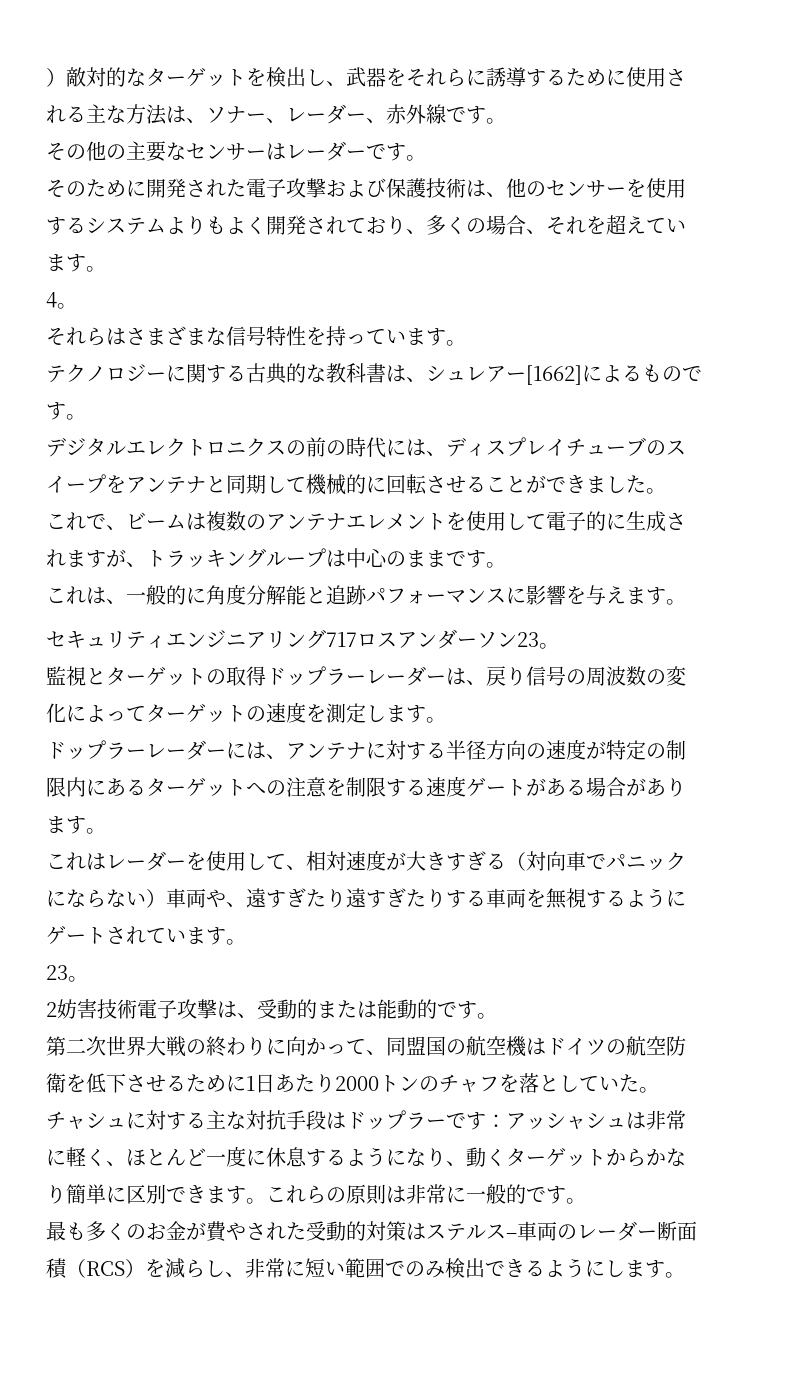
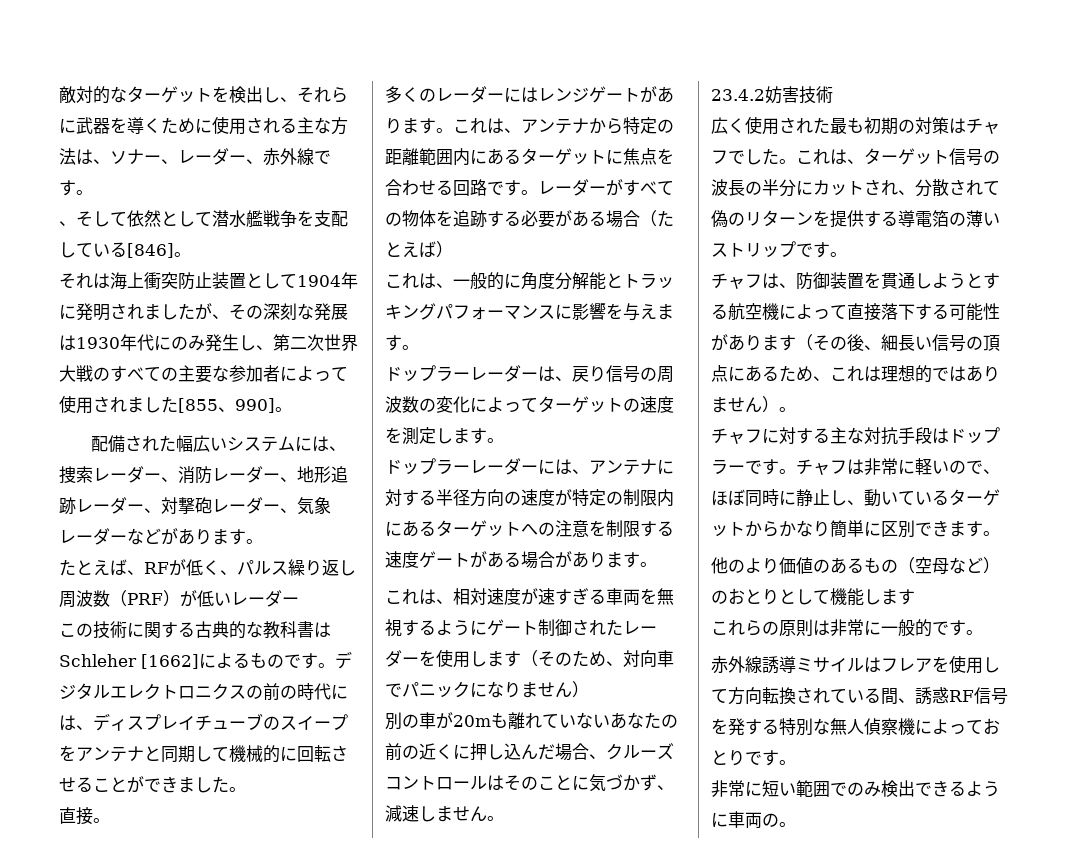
[46,68,66,87] ） -> (59, 95) none
[346,67,406,87] 武器を -> (297, 99) none
[486,67,566,87] 誘導する -> [76,117,161,134] 武器を導く
[46,141,426,162] [46,178,686,198] [46,215,686,235] [46,254,106,272] [46,292,77,309] [46,326,466,346] [46,364,166,383] その他の主要なセンサーはレーダーです。 // そのために開発された電子攻撃および保護技術は、他のセンサーを使用するシステムよりもよく開発されており、多くの場合、それを超えています。 // 4。 // それらはさまざまな信号特性を持っています。 // テクノロジー -> [59,210,348,227] [59,242,191,258] [59,272,358,290] [59,303,348,321] [59,334,358,352] [59,365,348,383] [59,395,292,414] [91,435,347,453] [59,466,348,484] [59,497,331,515] [59,528,263,545] [59,559,356,576] [59,590,299,608] [59,621,127,639] 、そして依然として潜水艦戦争を支配している[846]。 // それは海上衝突防止装置として1904年に発明されましたが、その深刻な発展は1930年代にのみ発生し、第二次世界大戦のすべての主要な参加者によって使用されました[855、990]。 // 配備された幅広いシステムには、捜索レーダー、消防レーダー、地形追跡レーダー、対撃砲レーダー、気象レーダーなどがあります。 // たとえば、RFが低く、パルス繰り返し周波数（PRF）が低いレーダー // この技術
[406,366,526,382] 、シュレアー -> [59,654,137,667] Schleher
(86, 417) // -> (335, 665) none
[46,511,686,532] [46,548,506,568] これで、ビームは複数のアンテナエレメントを使用して電子的に生成されますが、トラッキングループは中心のままです。 -> [59,807,110,825] [385,86,674,103] [385,117,674,134] [385,148,674,166] [385,179,674,196] [385,210,674,228] [385,241,453,258] 直接。 // 多くのレーダーにはレンジゲートがあります。これは、アンテナから特定の距離範囲内にあるターゲットに焦点を合わせる回路です。レーダーがすべての物体を追跡する必要がある場合（たとえば）
[326,585,367,605] 追跡 -> [623,273,674,289] [385,303,436,320] トラッキング
[46,629,559,649] [46,666,266,686] セキュリティエンジニアリング717ロスアンダーソン23。 // 監視とターゲットの取得 -> (419, 347) none
[106,850,686,871] [46,888,466,908] レーダーを使用して、相対速度が大きすぎる（対向車でパニックにならない）車両や、遠すぎたり遠すぎたりす -> [436,588,589,605] 、相対速度が速すぎ
[106,926,246,945] [46,965,88,982] [46,999,497,1019] [46,1036,686,1057] [46,1073,659,1093] [46,1111,126,1130] されています。 // 23。 // 2妨害技術電子攻撃は、受動的または能動的です。 // 第二次世界大戦の終わりに向かって、同盟国の航空機はドイツの航空防衛を低下させるために1日あたり2000トンのチャフを落としていた。 // チャシュ -> [538,619,657,636] [385,649,674,668] [385,681,589,698] [385,712,678,730] [385,743,674,761] [385,774,674,792] [385,805,504,822] [711,86,833,104] [711,116,1000,135] [711,148,1000,166] [711,179,1000,197] [711,210,1000,228] [711,241,847,258] [711,272,1000,290] [711,303,1000,321] [711,334,1000,352] [711,365,1000,383] [711,396,796,413] [711,428,762,444] 制御されたレーダーを使用します（そのため、対向車でパニックになりません） // 別の車が20mも離れていないあなたの前の近くに押し込んだ場合、クルーズコントロールはそのことに気づかず、減速しません。 // 23.4.2妨害技術 // 広く使用された最も初期の対策はチャフでした。これは、ターゲット信号の波長の半分にカットされ、分散されて偽のリターンを提供する導電箔の薄いストリップです。 // チャフは、防御装置を貫通しようとする航空機によって直接落下する可能性があります（その後、細長い信号の頂点にあるため、これは理想的ではありません）。 // チャフ
[486,1110,686,1130] [46,1146,506,1167] ：アッシャシュは非常に軽く、ほとんど一度に休息するようになり、動く -> [779,458,1000,475] [711,489,949,507] 。チャフは非常に軽いので、ほぼ同時に静止し、動いている
(266, 1201) none -> [711,557,1000,575] [711,588,915,606] // 他のより価値のあるもの（空母など）のおとりとして機能します //
[46,1221,697,1242] [46,1258,245,1279] 最も多くのお金が費やされた受動的対策はステルス–車両のレーダー断面積（RCS）を減らし、 -> [711,655,1000,674] [711,687,1008,705] [711,718,1000,736] [711,750,796,766] 赤外線誘導ミサイルはフレアを使用して方向転換されている間、誘惑RF信号を発する特別な無人偵察機によっておとりです。 //
[605,1260,665,1278] します -> [728,811,779,829] 車両の

